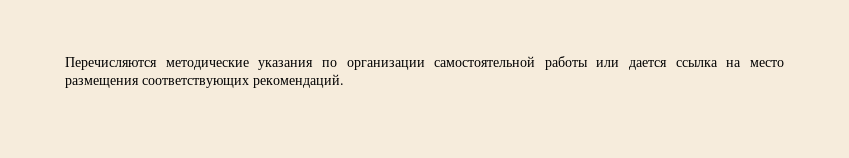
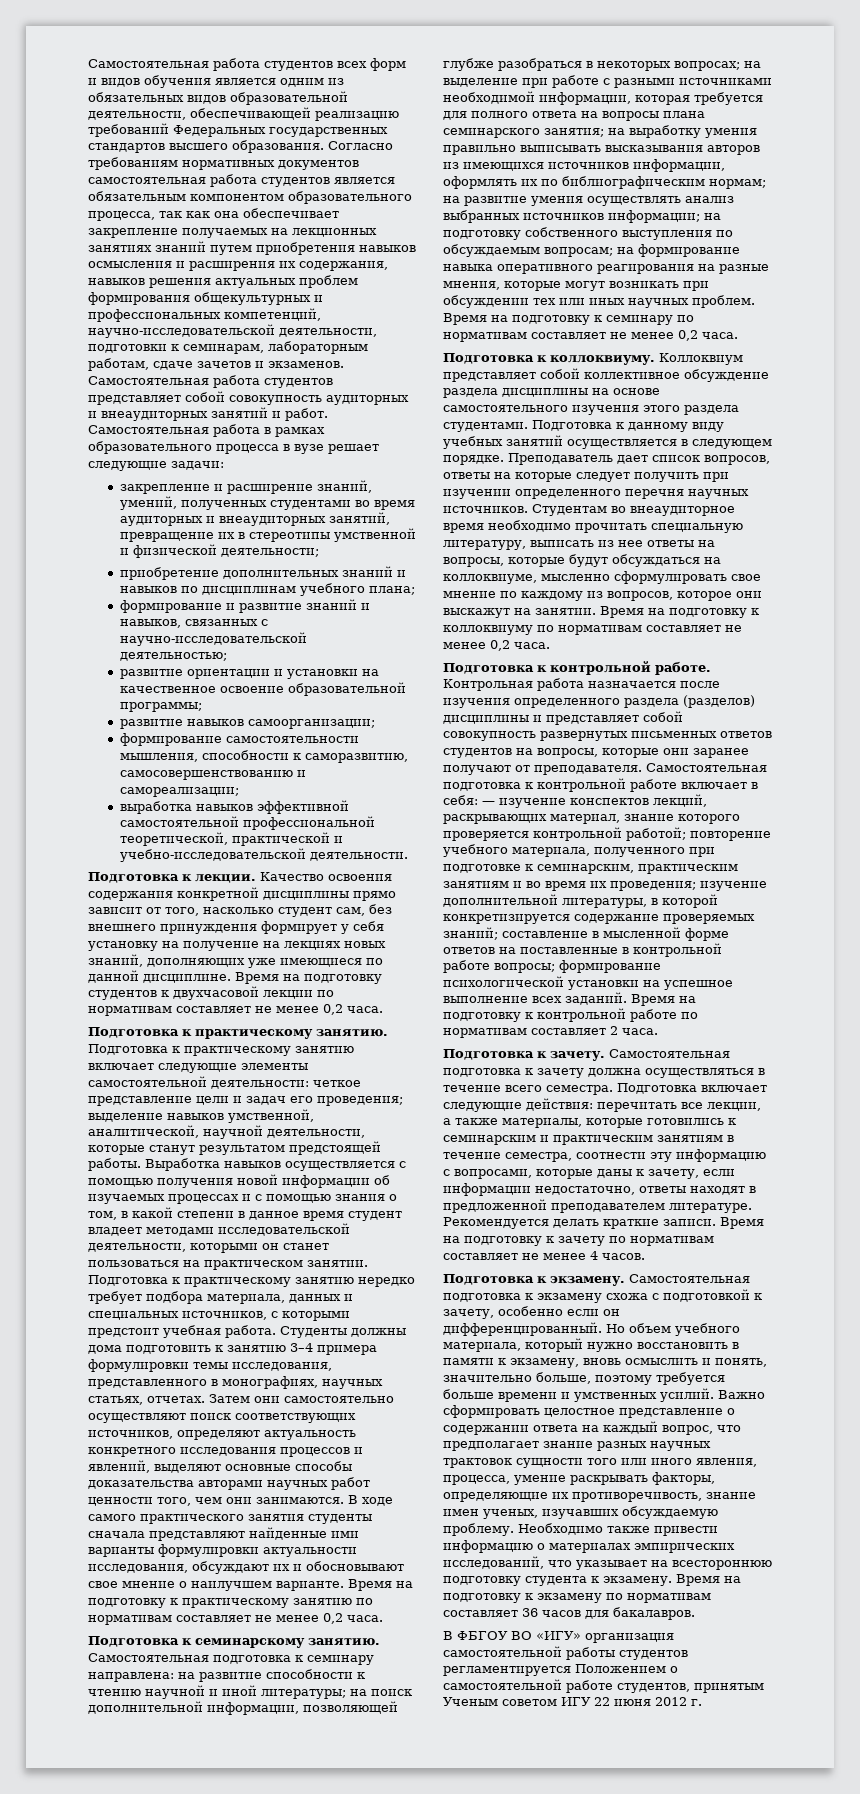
[65,56,784,70] [65,74,344,88] Перечисляются методические указания по организации самостоятельной работы или дается ссылка на место размещения соответствующих рекомендаций. -> [88,58,406,71] [88,75,344,88] [88,91,348,105] [88,107,399,121] [88,123,388,137] [88,140,393,153] [88,157,359,170] [88,174,395,187] [88,191,412,204] [88,208,339,221] [88,228,377,238] [88,241,416,255] [88,261,388,271] [88,275,358,288] [88,292,323,305] [88,308,321,322] [88,324,377,338] [88,341,368,354] [88,358,344,371] [88,375,333,388] [88,391,409,405] [88,407,328,421] [88,424,325,437] [88,441,379,454] [88,461,224,471] [119,480,372,494] [119,496,415,510] [119,512,390,526] [119,528,416,542] [119,544,319,558] [119,566,406,580] [119,583,415,596] [119,599,370,613] [119,619,268,628] [119,632,307,646] [119,652,227,661] [119,669,379,679] [119,682,406,696] [119,702,202,712] [119,719,375,729] [119,733,359,746] [119,750,408,763] [119,770,306,780] [119,787,239,797] [119,800,349,814] [119,816,375,830] [119,832,343,846] [119,848,408,862] [88,872,392,883] [88,887,396,901] [88,904,392,917] [88,921,384,934] [88,941,386,951] [88,954,383,968] [88,970,382,984] [88,986,334,1000] [88,1004,383,1016] [88,1027,388,1039] [88,1044,354,1056] [88,1063,308,1073] [88,1076,361,1089] [88,1096,403,1106] [88,1109,314,1123] [88,1125,365,1139] [88,1141,381,1155] [88,1158,406,1171] [88,1174,390,1188] [88,1194,397,1204] [88,1207,402,1221] [88,1223,350,1236] [88,1243,329,1253] [88,1260,368,1270] [88,1275,415,1287] [88,1291,353,1304] [88,1311,350,1321] [88,1325,406,1338] [88,1343,377,1355] [88,1359,332,1372] [88,1376,383,1389] [88,1394,394,1405] [88,1413,356,1423] [88,1430,356,1440] [88,1447,363,1457] [88,1460,352,1473] [88,1477,370,1490] [88,1495,393,1506] [88,1514,372,1524] [88,1527,359,1541] [88,1544,357,1557] [88,1561,404,1574] [88,1579,413,1591] [88,1598,373,1608] [88,1613,383,1625] [88,1636,380,1648] [88,1653,374,1665] [88,1669,365,1682] [88,1685,412,1699] [88,1701,398,1715] [443,58,761,71] [443,75,772,88] [443,91,763,105] [443,111,705,121] [443,125,757,138] [443,145,760,155] [443,159,725,172] [443,176,766,189] [443,196,734,206] [443,210,721,223] [443,227,733,240] [443,244,740,257] [443,264,769,274] [443,281,709,291] [443,295,755,308] [443,313,694,325] [443,330,738,342] [443,353,743,365] [443,368,769,382] [443,388,660,398] [443,405,739,415] [443,420,724,432] [443,435,772,449] [443,453,770,465] [443,472,729,482] [443,489,749,499] [443,504,735,516] [443,520,743,533] [443,540,715,550] [443,554,721,567] [443,571,761,584] [443,591,762,601] [443,606,759,618] [443,625,742,635] [443,640,550,651] [443,661,711,675] [443,678,720,691] [443,695,755,708] [443,711,683,725] [443,731,772,741] [443,748,749,758] [443,763,767,775] [443,778,758,792] [443,794,707,808] [443,814,740,824] [443,827,771,841] [443,844,715,857] [443,864,738,874] [443,881,767,891] [443,894,718,908] [443,914,755,924] [443,927,729,941] [443,943,722,957] [443,960,661,973] [443,976,733,990] [443,992,696,1006] [443,1008,698,1022] [443,1026,658,1038] [443,1049,730,1061] [443,1068,765,1078] [443,1083,767,1095] [443,1098,761,1112] [443,1118,736,1128] [443,1135,734,1145] [443,1149,766,1162] [443,1169,735,1179] [443,1183,756,1196] [443,1199,752,1213] [443,1217,764,1229] [443,1236,714,1246] [443,1251,645,1260] [443,1274,750,1286] [443,1289,762,1303] [443,1306,620,1319] [443,1322,740,1336] [443,1338,739,1352] [443,1358,767,1368] [443,1372,725,1385] [443,1388,765,1402] [443,1405,735,1418] [443,1421,741,1435] [443,1441,711,1451] [443,1458,757,1468] [443,1472,715,1485] [443,1492,756,1502] [443,1506,718,1519] [443,1523,718,1536] [443,1540,735,1553] [443,1556,772,1570] [443,1574,741,1586] [443,1593,711,1603] [443,1607,695,1620] [443,1631,674,1643] [443,1646,688,1660] [443,1664,678,1676] [443,1679,764,1693] [443,1697,702,1706] Самостоятельная работа студентов всех форм и видов обучения является одним из обязательных видов образовательной деятельности, обеспечивающей реализацию требований Федеральных государственных стандартов высшего образования. Согласно требованиям нормативных документов самостоятельная работа студентов является обязательным компонентом образовательного процесса, так как она обеспечивает закрепление получаемых на лекционных занятиях знаний путем приобретения навыков осмысления и расширения их содержания, навыков решения актуальных проблем формирования общекультурных и профессиональных компетенций, научно-исследовательской деятельности, подготовки к семинарам, лабораторным работам, сдаче зачетов и экзаменов. Самостоятельная работа студентов представляет собой совокупность аудиторных и внеаудиторных занятий и работ. Самостоятельная работа в рамках образовательного процесса в вузе решает следующие задачи: // закрепление и расширение знаний, умений, полученных студентами во время аудиторных и внеаудиторных занятий, превращение их в стереотипы умственной и физической деятельности; // приобретение дополнительных знаний и навыков по дисциплинам учебного плана; // формирование и развитие знаний и навыков, связанных с научно-исследовательской деятельностью; // развитие ориентации и установки на качественное освоение образовательной программы; // развитие навыков самоорганизации; // формирование самостоятельности мышления, способности к саморазвитию, самосовершенствованию и самореализации; // выработка навыков эффективной самостоятельной профессиональной теоретической, практической и учебно-исследовательской деятельности. // Подготовка к лекции. Качество освоения содержания конкретной дисциплины прямо зависит от того, насколько студент сам, без внешнего принуждения формирует у себя установку на получение на лекциях новых знаний, дополняющих уже имеющиеся по данной дисциплине. Время на подготовку студентов к двухчасовой лекции по нормативам составляет не менее 0,2 часа. // Подготовка к практическому занятию. Подготовка к практическому занятию включает следующие элементы самостоятельной деятельности: четкое представление цели и задач его проведения; выделение навыков умственной, аналитической, научной деятельности, которые станут результатом предстоящей работы. Выработка навыков осуществляется с помощью получения новой информации об изучаемых процессах и с помощью знания о том, в какой степени в данное время студент владеет методами исследовательской деятельности, которыми он станет пользоваться на практическом занятии. Подготовка к практическому занятию нередко требует подбора материала, данных и специальных источников, с которыми предстоит учебная работа. Студенты должны дома подготовить к занятию 3–4 примера формулировки темы исследования, представленного в монографиях, научных статьях, отчетах. Затем они самостоятельно осуществляют поиск соответствующих источников, определяют актуальность конкретного исследования процессов и явлений, выделяют основные способы доказательства авторами научных работ ценности того, чем они занимаются. В ходе самого практического занятия студенты сначала представляют найденные ими варианты формулировки актуальности исследования, обсуждают их и обосновывают свое мнение о наилучшем варианте. Время на подготовку к практическому занятию по нормативам составляет не менее 0,2 часа. // Подготовка к семинарскому занятию. Самостоятельная подготовка к семинару направлена: на развитие способности к чтению научной и иной литературы; на поиск дополнительной информации, позволяющей глубже разобраться в некоторых вопросах; на выделение при работе с разными источниками необходимой информации, которая требуется для полного ответа на вопросы плана семинарского занятия; на выработку умения правильно выписывать высказывания авторов из имеющихся источников информации, оформлять их по библиографическим нормам; на развитие умения осуществлять анализ выбранных источников информации; на подготовку собственного выступления по обсуждаемым вопросам; на формирование навыка оперативного реагирования на разные мнения, которые могут возникать при обсуждении тех или иных научных проблем. Время на подготовку к семинару по нормативам составляет не менее 0,2 часа. // Подготовка к коллоквиуму. Коллоквиум представляет собой коллективное обсуждение раздела дисциплины на основе самостоятельного изучения этого раздела студентами. Подготовка к данному виду учебных занятий осуществляется в следующем порядке. Преподаватель дает список вопросов, ответы на которые следует получить при изучении определенного перечня научных источников. Студентам во внеаудиторное время необходимо прочитать специальную литературу, выписать из нее ответы на вопросы, которые будут обсуждаться на коллоквиуме, мысленно сформулировать свое мнение по каждому из вопросов, которое они выскажут на занятии. Время на подготовку к коллоквиуму по нормативам составляет не менее 0,2 часа. // Подготовка к контрольной работе. Контрольная работа назначается после изучения определенного раздела (разделов) дисциплины и представляет собой совокупность развернутых письменных ответов студентов на вопросы, которые они заранее получают от преподавателя. Самостоятельная подготовка к контрольной работе включает в себя: — изучение конспектов лекций, раскрывающих материал, знание которого проверяется контрольной работой; повторение учебного материала, полученного при подготовке к семинарским, практическим занятиям и во время их проведения; изучение дополнительной литературы, в которой конкретизируется содержание проверяемых знаний; составление в мысленной форме ответов на поставленные в контрольной работе вопросы; формирование психологической установки на успешное выполнение всех заданий. Время на подготовку к контрольной работе по нормативам составляет 2 часа. // Подготовка к зачету. Самостоятельная подготовка к зачету должна осуществляться в течение всего семестра. Подготовка включает следующие действия: перечитать все лекции, а также материалы, которые готовились к семинарским и практическим занятиям в течение семестра, соотнести эту информацию с вопросами, которые даны к зачету, если информации недостаточно, ответы находят в предложенной преподавателем литературе. Рекомендуется делать краткие записи. Время на подготовку к зачету по нормативам составляет не менее 4 часов. // Подготовка к экзамену. Самостоятельная подготовка к экзамену схожа с подготовкой к зачету, особенно если он дифференцированный. Но объем учебного материала, который нужно восстановить в памяти к экзамену, вновь осмыслить и понять, значительно больше, поэтому требуется больше времени и умственных усилий. Важно сформировать целостное представление о содержании ответа на каждый вопрос, что предполагает знание разных научных трактовок сущности того или иного явления, процесса, умение раскрывать факторы, определяющие их противоречивость, знание имен ученых, изучавших обсуждаемую проблему. Необходимо также привести информацию о материалах эмпирических исследований, что указывает на всестороннюю подготовку студента к экзамену. Время на подготовку к экзамену по нормативам составляет 36 часов для бакалавров. // В ФБГОУ ВО «ИГУ» организация самостоятельной работы студентов регламентируется Положением о самостоятельной работе студентов, принятым Ученым советом ИГУ 22 июня 2012 г.

